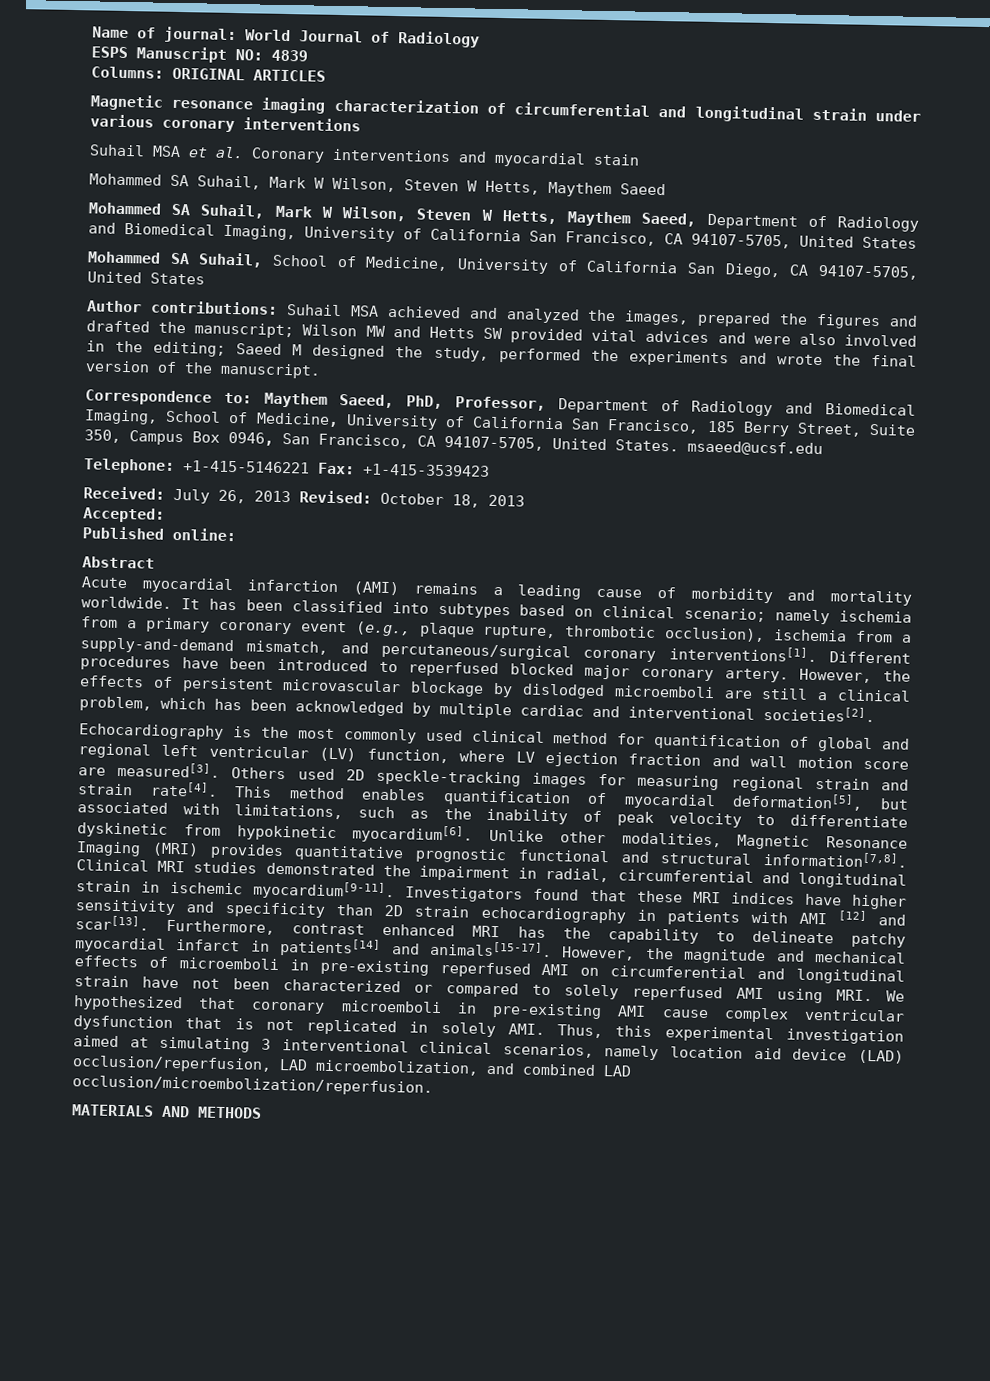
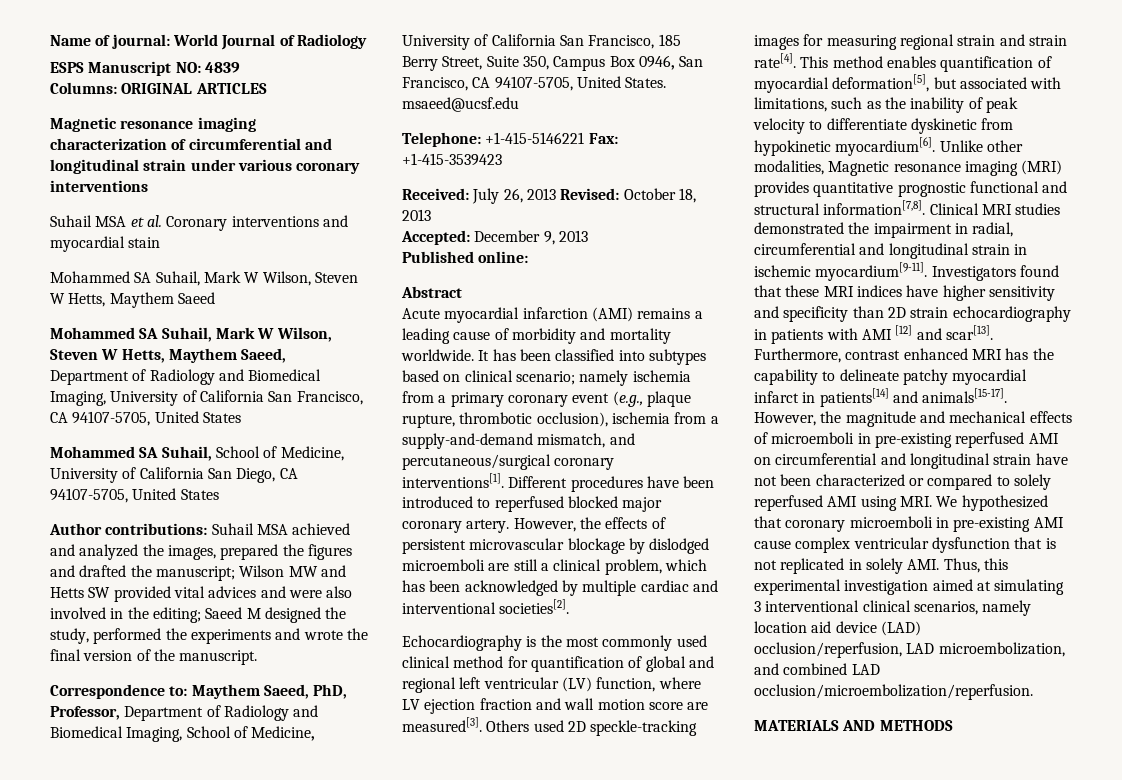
(165, 515) none -> [474,230,588,245] December 9, 2013
[826,836,908,849] [76,841,141,857] Resonance Imaging -> [893,161,1018,176] resonance imaging

